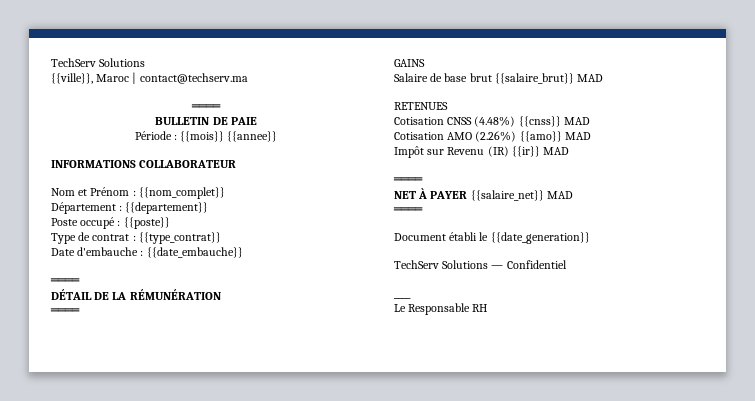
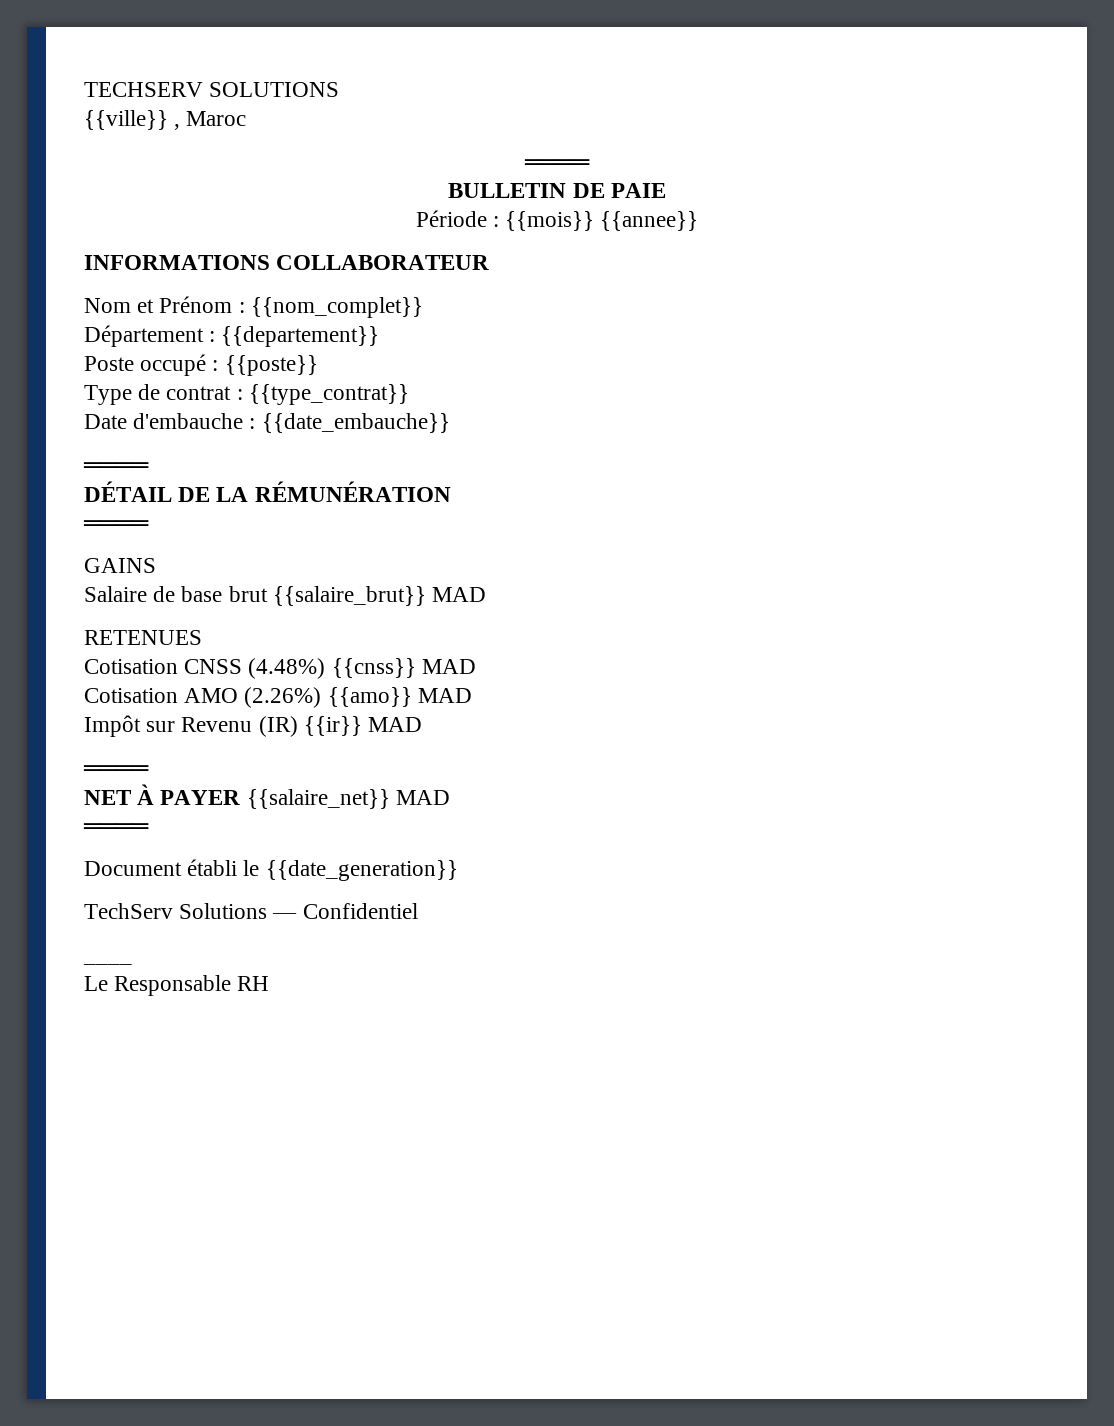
[51,58,146,67] [51,73,93,84] TechServ Solutions // {{ville}}, -> [84,82,340,97] [84,110,181,130] TECHSERV SOLUTIONS // {{ville}} ,
[132,72,248,84] | contact@techserv.ma -> (247, 118) none

